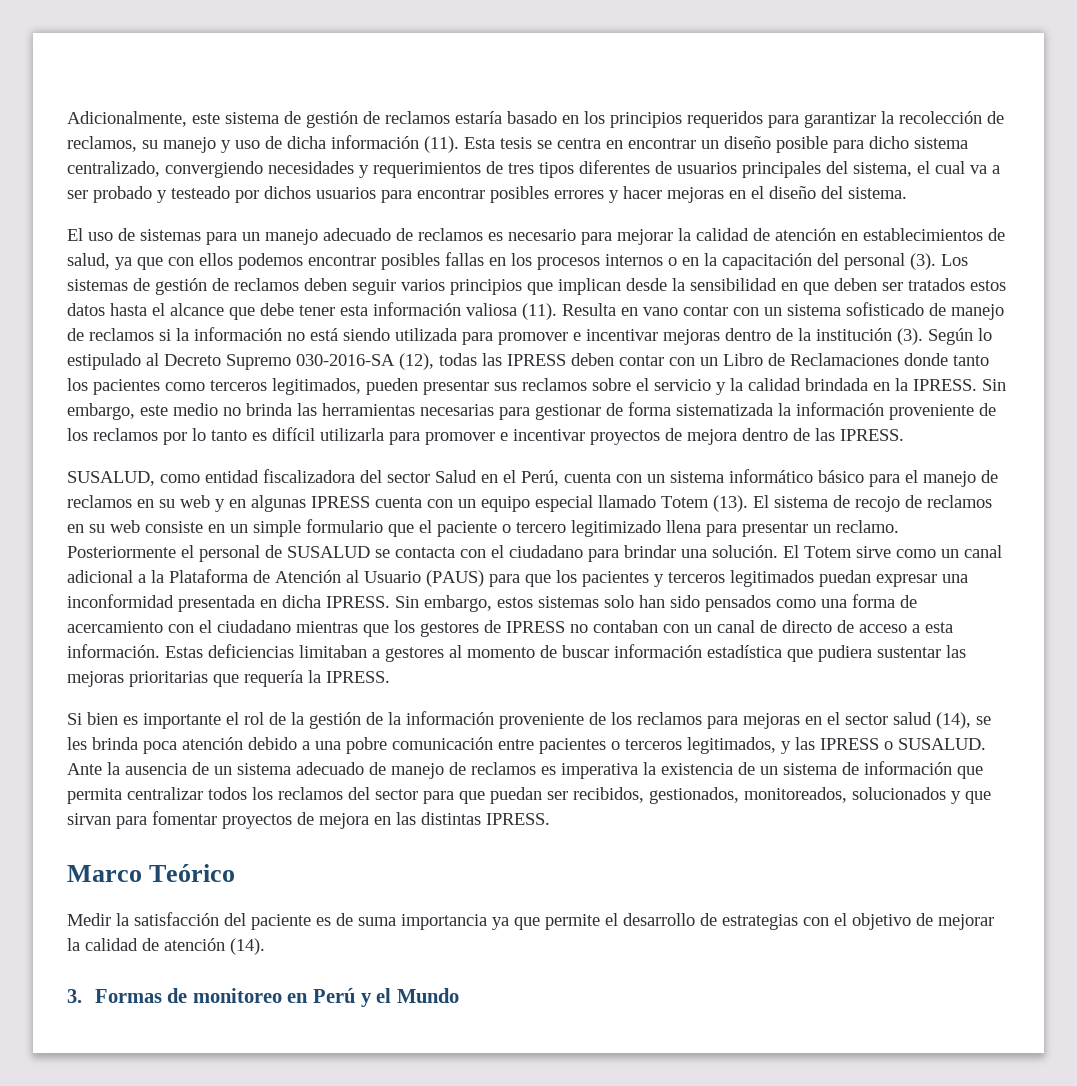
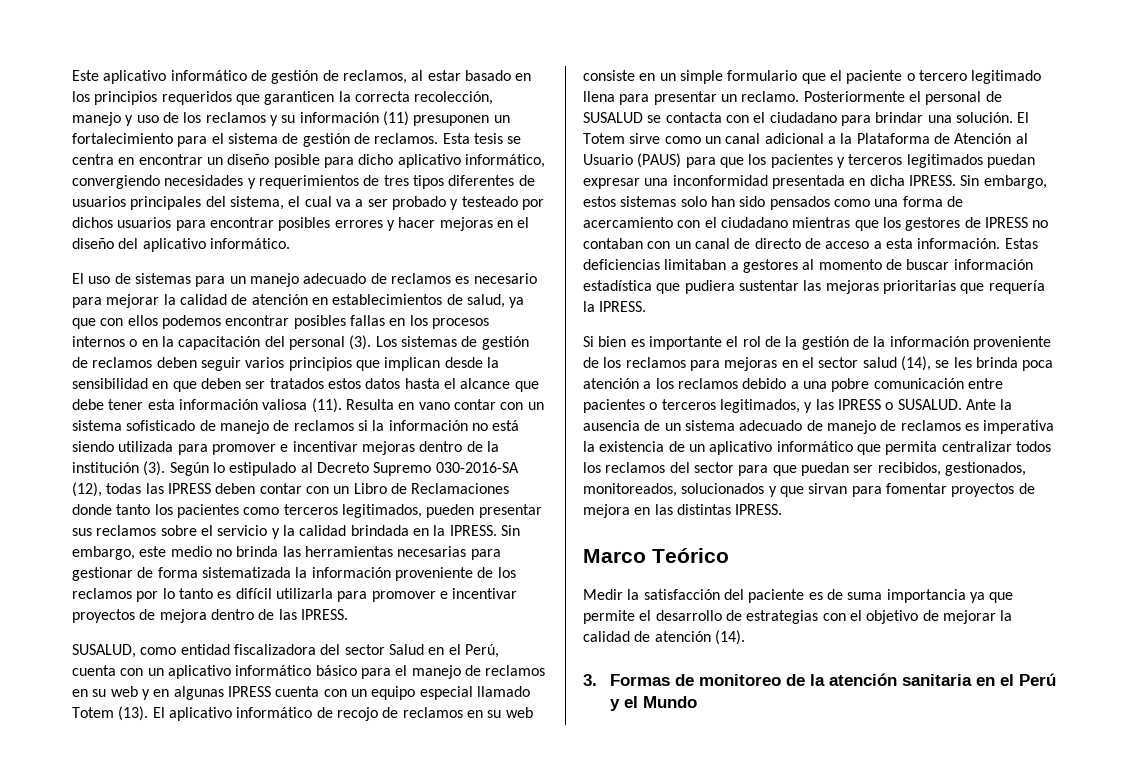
[67,111,502,128] Adicionalmente, este sistema de gestión de reclamos estaría -> [72,70,461,84] Este aplicativo informático de gestión de reclamos, al estar
[768,111,1004,128] [67,135,459,153] para garantizar la recolección de reclamos, su manejo y uso de dicha información (11). -> [235,91,494,105] [72,111,510,126] [72,133,439,147] que garanticen la correcta recolección, manejo y uso de los reclamos y su información (11) presuponen un fortalecimiento para el sistema de gestión de reclamos.
[914,137,968,149] [67,161,160,177] sistema centralizado, -> [397,154,545,168] aplicativo informático,
[848,187,907,199] sistema. -> [142,238,290,252] aplicativo informático.
[670,471,724,483] sistema -> [167,665,231,679] aplicativo
[774,496,828,508] sistema -> [168,707,313,721] aplicativo informático
[571,520,661,537] legitimizado -> [971,70,1042,84] legitimado
(243, 743) none -> [643,378,738,389] a los reclamos
[783,761,952,775] sistema de información -> [709,441,853,455] aplicativo informático
[287,993,309,1003] en -> [785,673,1014,686] de la atención sanitaria en el

